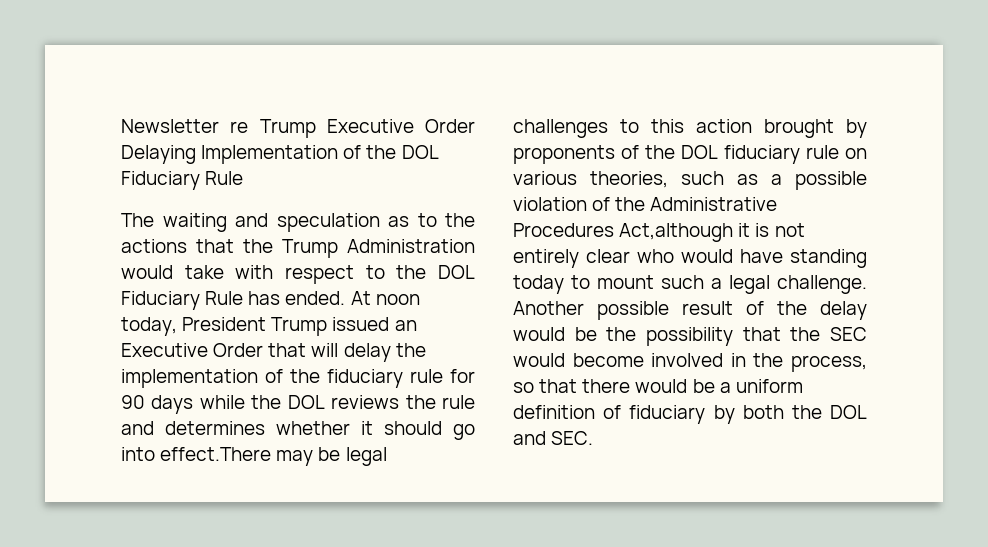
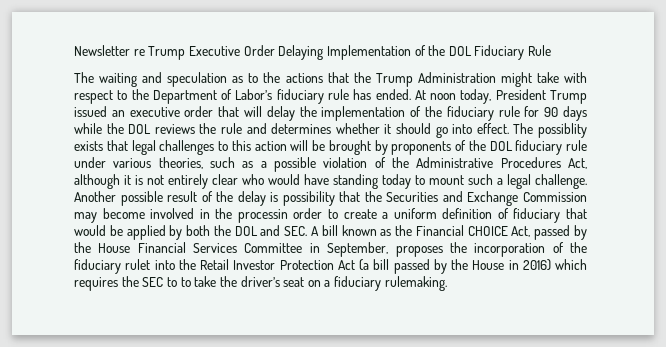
[121,265,173,279] would -> [500,72,532,87] might
[438,265,475,279] [121,291,244,310] DOL Fiduciary Rule -> [152,89,349,104] Department of Labor’s fiduciary rule
[121,343,264,357] Executive Order -> [129,106,214,117] executive order
[160,447,341,466] effect.There may be -> [476,123,588,138] [74,140,128,151] effect. The possiblity exists that
(752, 126) none -> [290,140,325,151] will be
[845,148,867,159] on -> [74,157,106,168] under
[619,223,734,242] Act,although -> [568,158,587,169] [74,174,120,189] Act, although
[513,327,867,346] [513,353,867,372] [513,379,715,393] would be the possibility that the SEC would become involved in the process, so that there would be -> [270,191,588,206] [74,208,377,223] is possibility that the Securities and Exchange Commission may become involved in the processin order to create
(706, 414) none -> [565,208,587,219] [74,225,166,240] that would be applied
(594, 438) none -> [310,225,587,240] [74,242,587,257] [74,259,587,274] [74,276,447,291] A bill known as the Financial CHOICE Act, passed by the House Financial Services Committee in September, proposes the incorporation of the fiduciary rulet into the Retail Investor Protection Act (a bill passed by the House in 2016) which requires the SEC to to take the driver’s seat on a fiduciary rulemaking.

